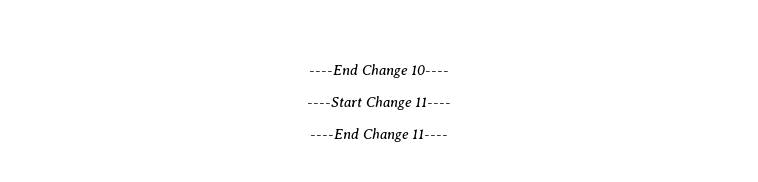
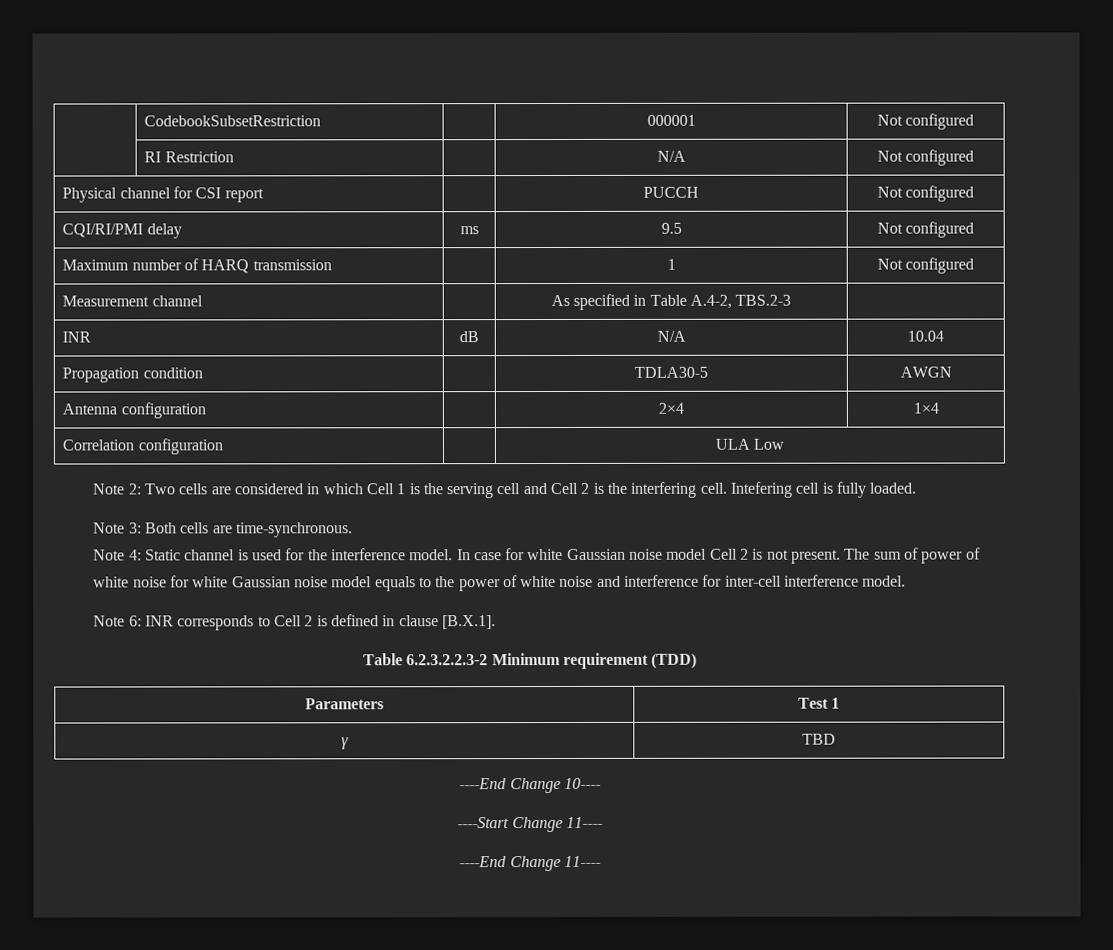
(309, 69) none -> [144,115,322,127] [646,114,696,126] [876,113,975,130] [144,151,234,163] [656,150,686,162] [876,149,975,166] [62,186,264,203] [643,186,699,198] [876,185,975,202] [62,223,182,239] [459,226,479,235] [660,222,682,234] [876,221,975,238] [62,258,332,274] [666,258,676,270] [876,257,975,274] [62,295,203,307] [550,293,792,310] [62,331,92,343] [459,331,479,343] [656,330,686,342] [907,330,944,342] [62,367,203,383] [634,366,708,378] [899,366,952,378] [62,402,206,419] [658,402,684,414] [912,402,939,414] [62,438,223,455] [714,438,785,450] [93,481,918,499] [93,522,353,538] [93,547,981,564] [93,574,907,592] [93,614,496,631] [362,652,698,669] [305,698,384,710] [797,697,841,709] [341,737,349,750] [802,733,836,745] | CodebookSubsetRestriction | | 000001 | Not configured // | RI Restriction | | N/A | Not configured // Physical channel for CSI report | | PUCCH | Not configured // CQI/RI/PMI delay | ms | 9.5 | Not configured // Maximum number of HARQ transmission | | 1 | Not configured // Measurement channel | | As specified in Table A.4-2, TBS.2-3 | // INR | dB | N/A | 10.04 // Propagation condition | | TDLA30-5 | AWGN // Antenna configuration | | 2×4 | 1×4 // Correlation configuration | | ULA Low // Note 2: Two cells are considered in which Cell 1 is the serving cell and Cell 2 is the interfering cell. Intefering cell is fully loaded. // Note 3: Both cells are time-synchronous. // Note 4: Static channel is used for the interference model. In case for white Gaussian noise model Cell 2 is not present. The sum of power of white noise for white Gaussian noise model equals to the power of white noise and interference for inter-cell interference model. // Note 6: INR corresponds to Cell 2 is defined in clause [B.X.1]. // Table 6.2.3.2.2.3-2 Minimum requirement (TDD) // Parameters | Test 1 // γ | TBD //

